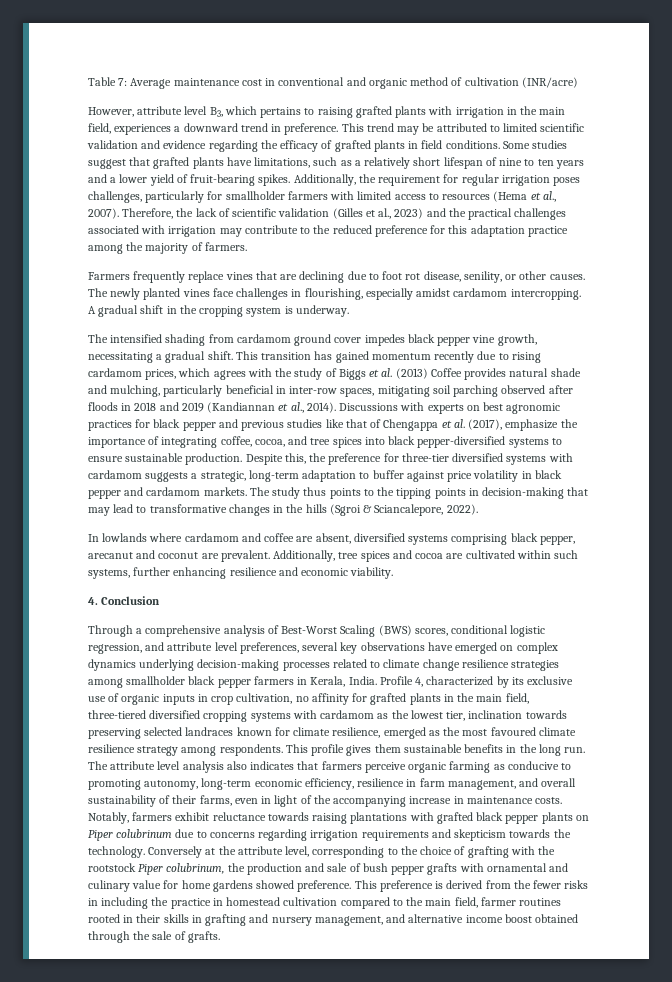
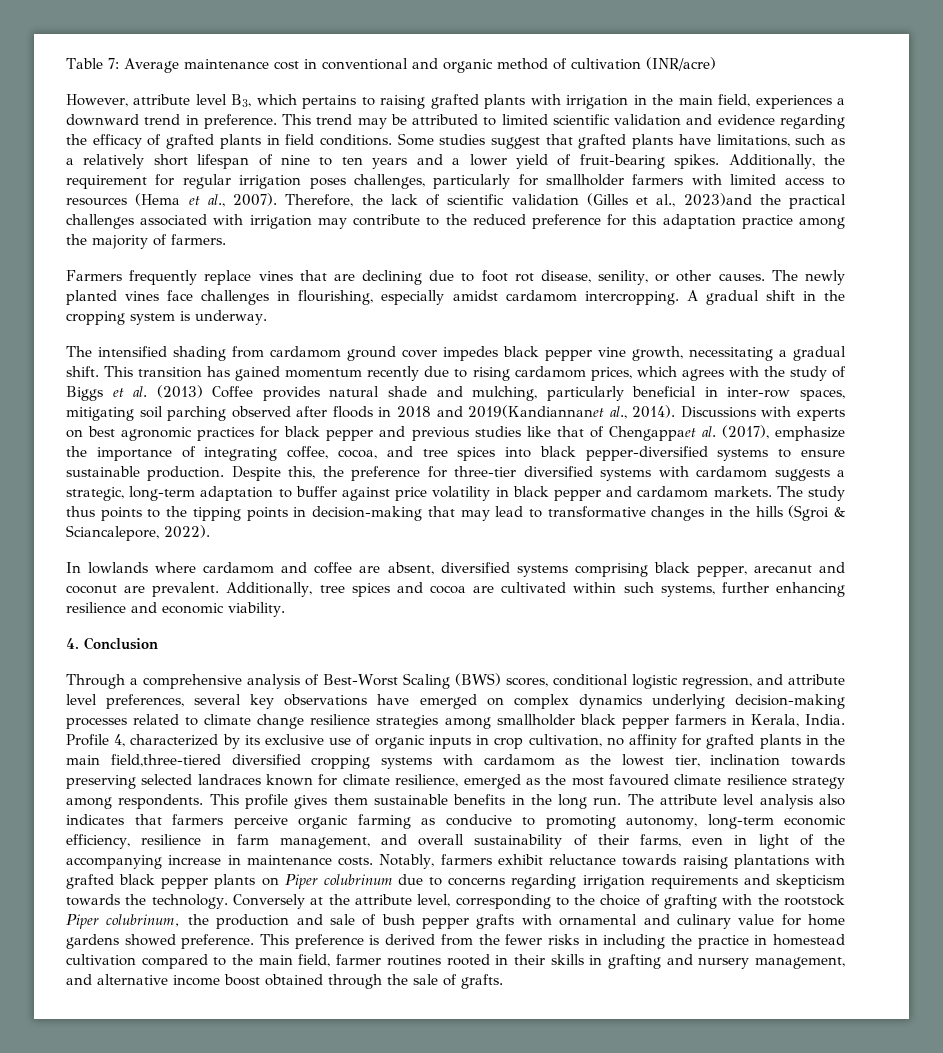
[394,208,446,219] 2023) and -> [683,193,752,206] 2023)and
[181,402,289,413] 2019 (Kandiannan et -> [468,405,605,418] 2019(Kandiannanet
[383,419,452,431] Chengappa et -> [608,426,696,441] Chengappaet
[505,693,529,704] [88,710,146,719] field, three-tiered -> [110,754,221,767] field,three-tiered

